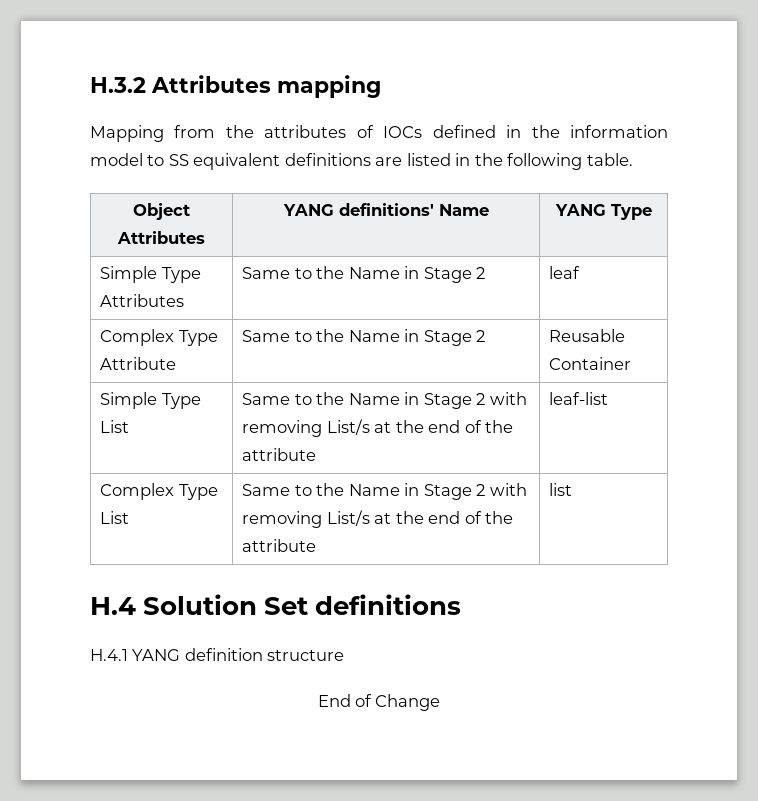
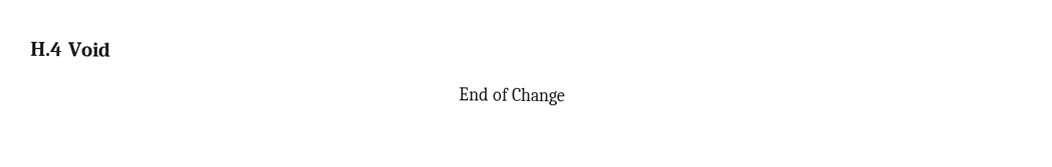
[90,75,381,98] [90,125,668,142] [90,153,633,170] [133,203,190,220] [117,231,205,244] [282,203,489,216] [554,204,652,220] [100,266,201,283] [100,294,185,307] [242,266,486,283] [549,266,581,279] [100,329,218,346] [100,357,177,370] [242,329,486,346] [549,329,626,342] [549,357,632,370] [100,392,201,409] [100,420,130,433] [242,392,527,409] [242,419,514,437] [242,448,317,461] [549,392,609,405] [100,483,218,500] [100,511,130,524] [242,483,527,500] [242,510,514,528] [242,539,317,552] [549,483,573,496] [90,594,462,615] [90,648,345,661] H.3.2 Attributes mapping // Mapping from the attributes of IOCs defined in the information model to SS equivalent definitions are listed in the following table. // Object Attributes | YANG definitions' Name | YANG Type // Simple Type Attributes | Same to the Name in Stage 2 | leaf // Complex Type Attribute | Same to the Name in Stage 2 | Reusable Container // Simple Type List | Same to the Name in Stage 2 with removing List/s at the end of the attribute | leaf-list // Complex Type List | Same to the Name in Stage 2 with removing List/s at the end of the attribute | list // H.4 Solution Set definitions // H.4.1 YANG definition structure -> [30,41,111,57] H.4 Void

